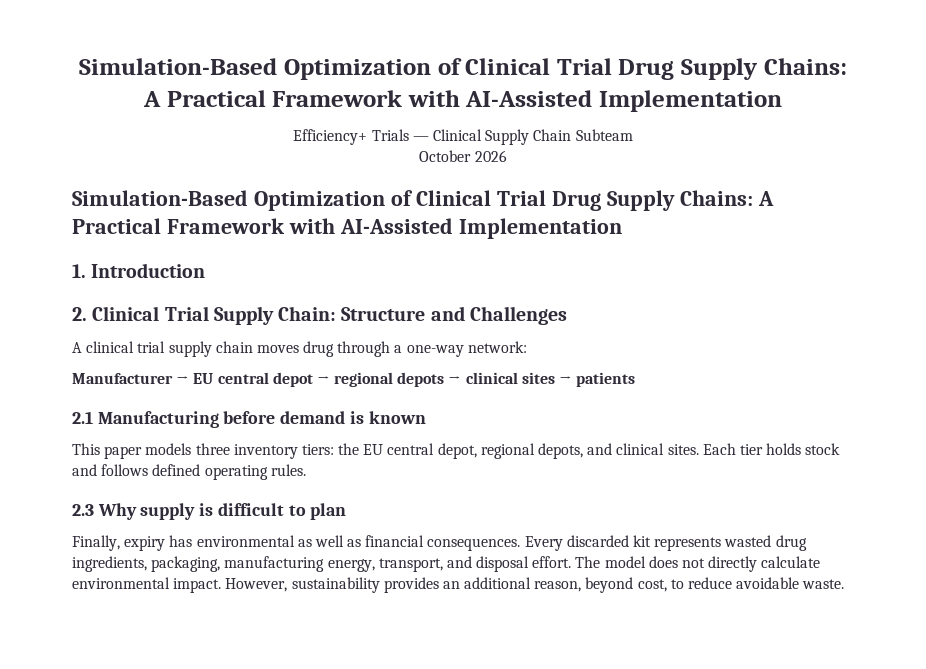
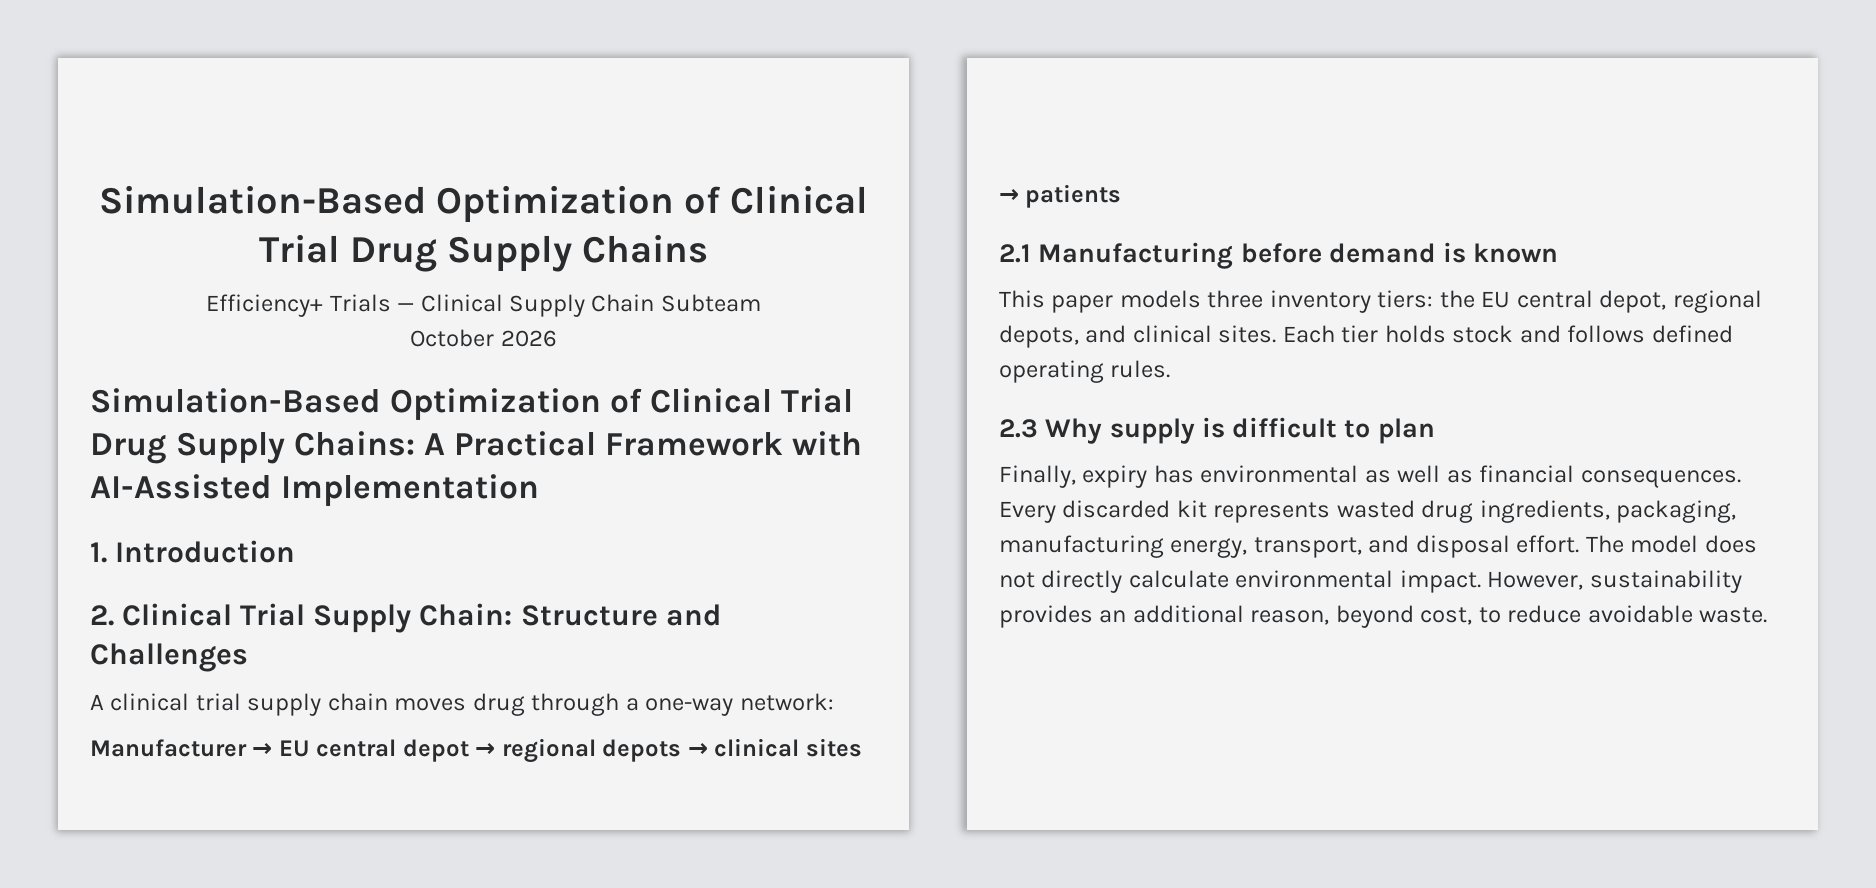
[79,58,847,80] [142,90,783,112] Simulation-Based Optimization of Clinical Trial Drug Supply Chains: A Practical Framework with AI-Assisted Implementation -> [98,185,869,223] [258,234,709,272] Simulation-Based Optimization of Clinical Trial Drug Supply Chains

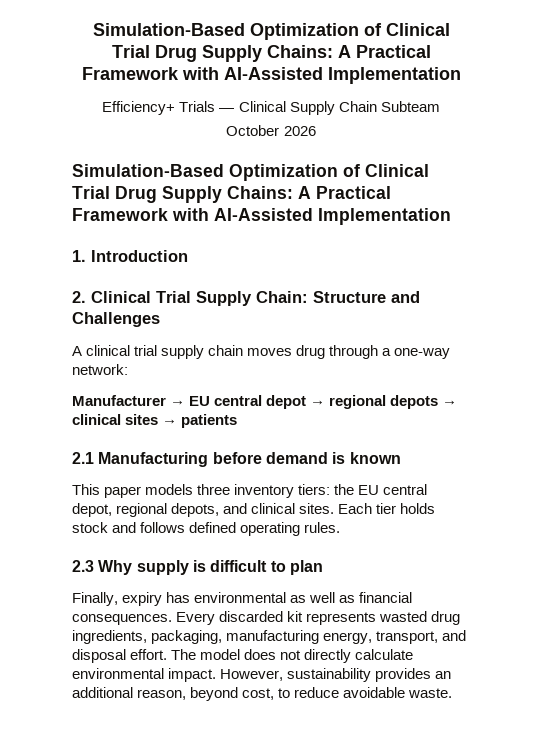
[98,185,869,223] [258,234,709,272] Simulation-Based Optimization of Clinical Trial Drug Supply Chains -> [92,23,450,40] [111,45,431,62] [81,67,461,84] Simulation-Based Optimization of Clinical Trial Drug Supply Chains: A Practical Framework with AI-Assisted Implementation

